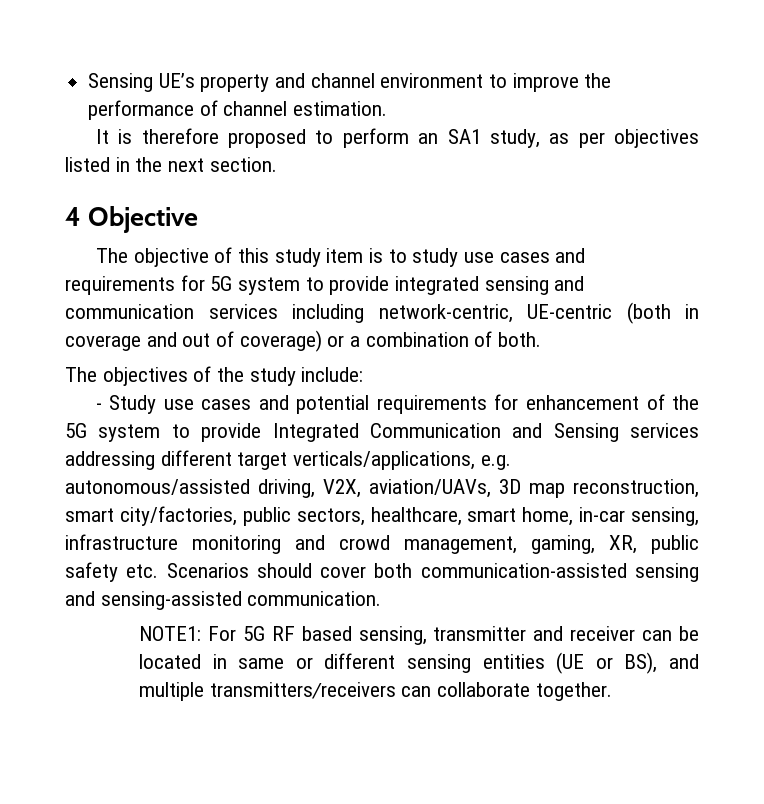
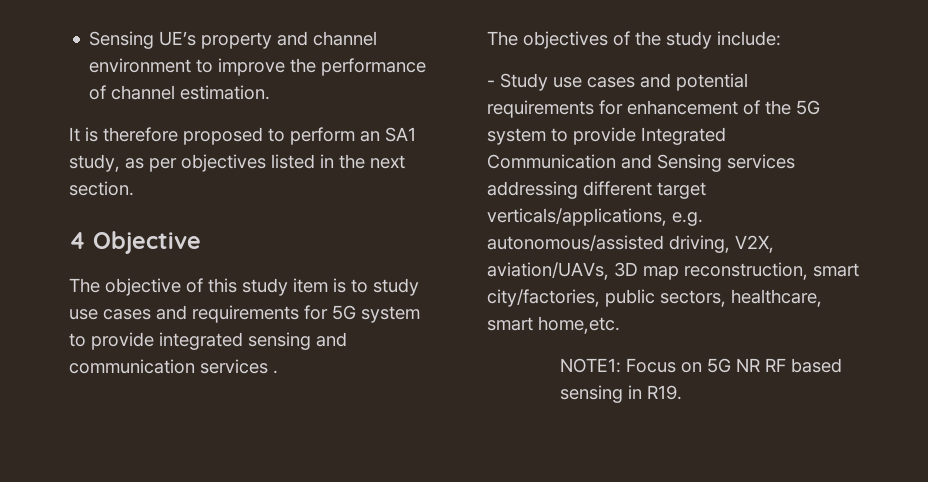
[292,302,699,324] [65,330,542,352] including network-centric, UE-centric (both in coverage and out of coverage) or a combination of both. -> [273,370,278,374] .
[522,507,699,526] [65,534,699,554] [65,562,699,582] [65,591,382,610] [139,626,699,645] [139,652,700,674] [139,682,612,701] home, in-car sensing, infrastructure monitoring and crowd management, gaming, XR, public safety etc. Scenarios should cover both communication-assisted sensing and sensing-assisted communication. // NOTE1: For 5G RF based sensing, transmitter and receiver can be located in same or different sensing entities (UE or BS), and multiple transmitters/receivers can collaborate together. -> [538,316,620,334] [560,358,843,373] [560,385,683,403] home,etc. // NOTE1: Focus on 5G NR RF based sensing in R19.

